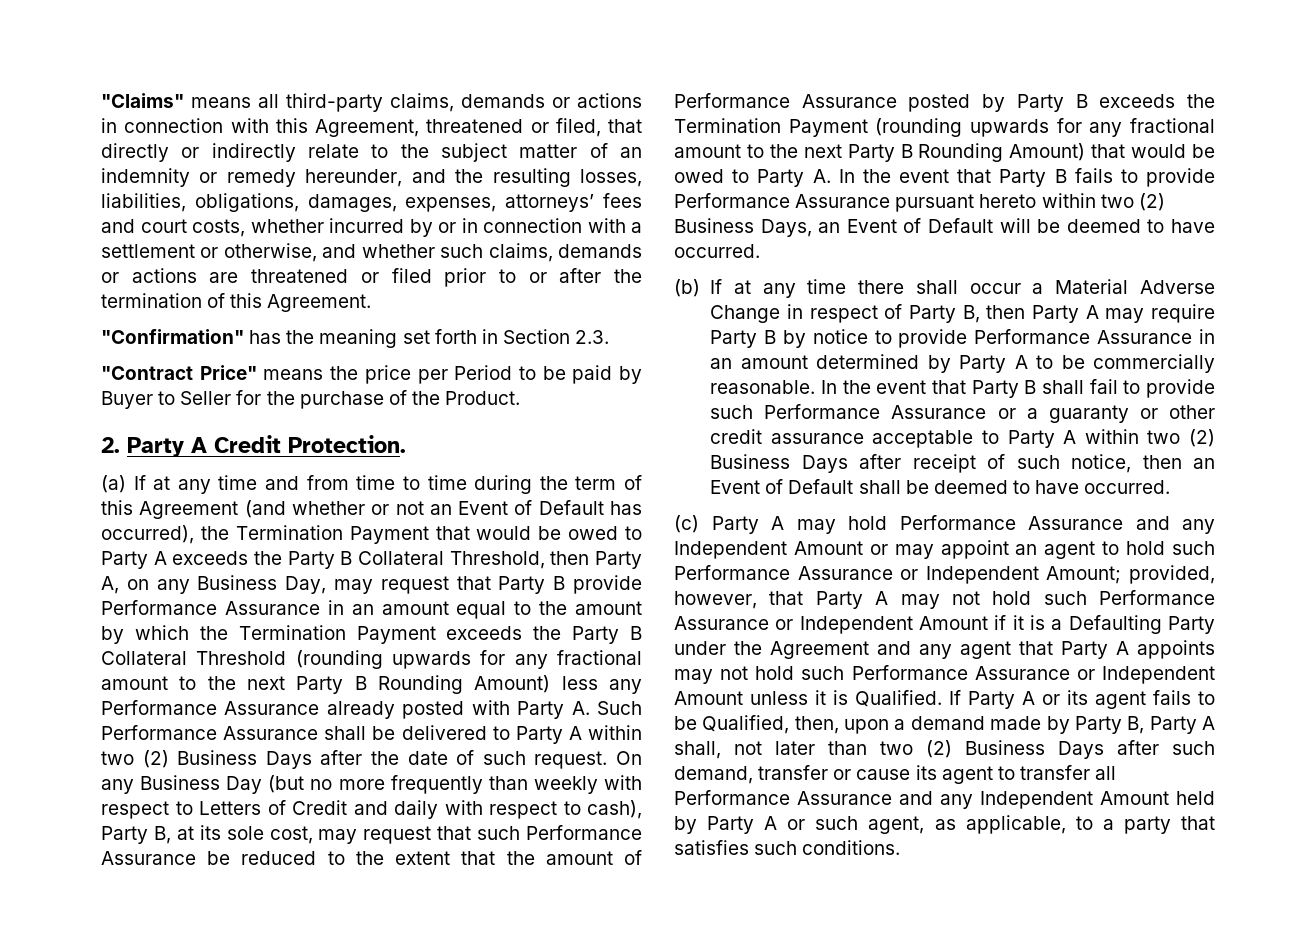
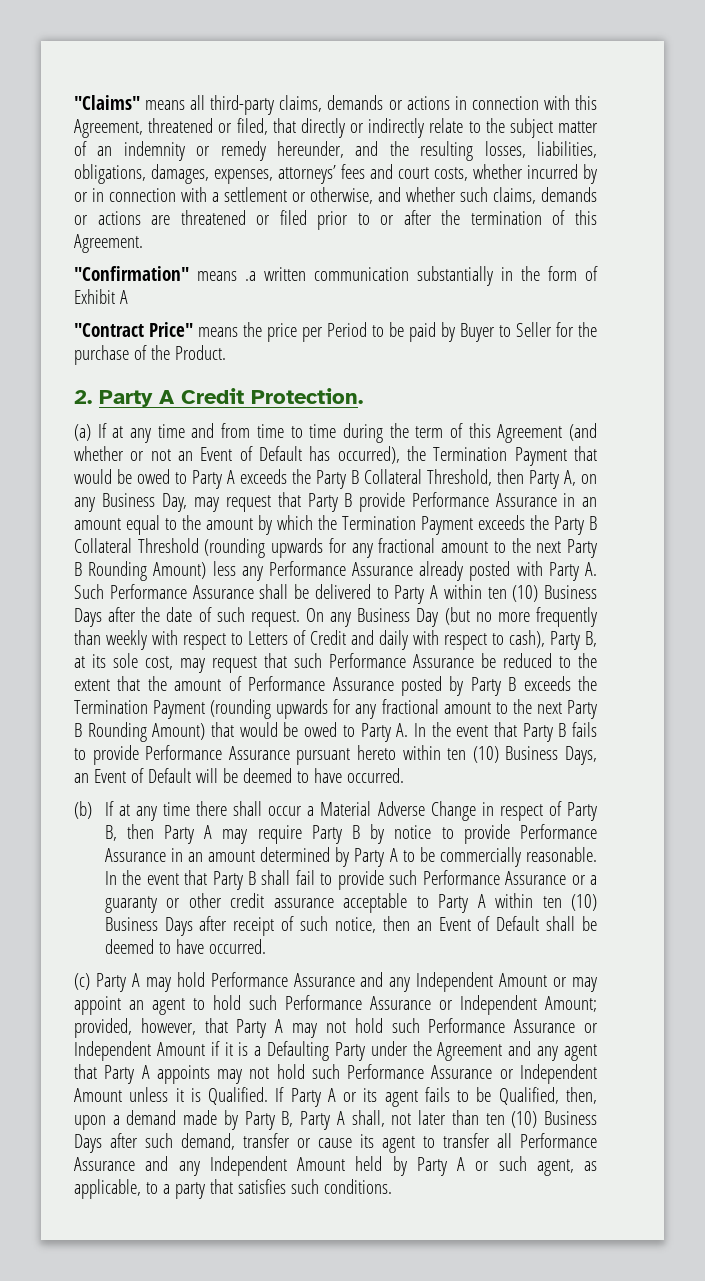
[249,329,610,348] has the meaning set forth in Section 2.3. -> [197,266,598,286] [74,289,128,304] means .a written communication substantially in the form of Exhibit A
[101,750,169,768] two (2) -> [487,585,539,602] ten (10)
[1100,193,1165,211] two (2) -> [447,746,499,763] ten (10)
[1147,429,1215,447] two (2) -> [542,894,598,911] ten (10)
[880,740,952,758] two (2) -> [485,1111,538,1128] ten (10)

